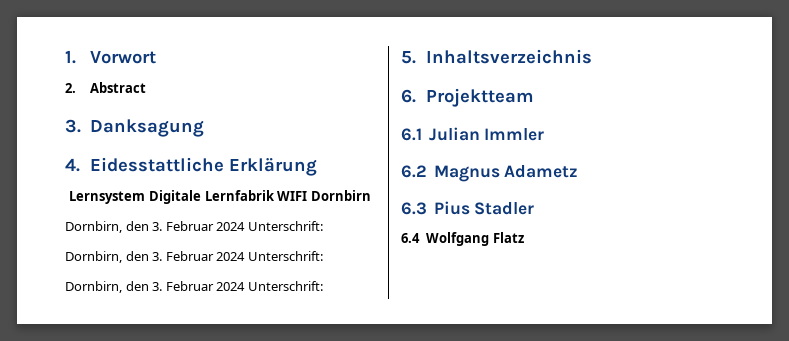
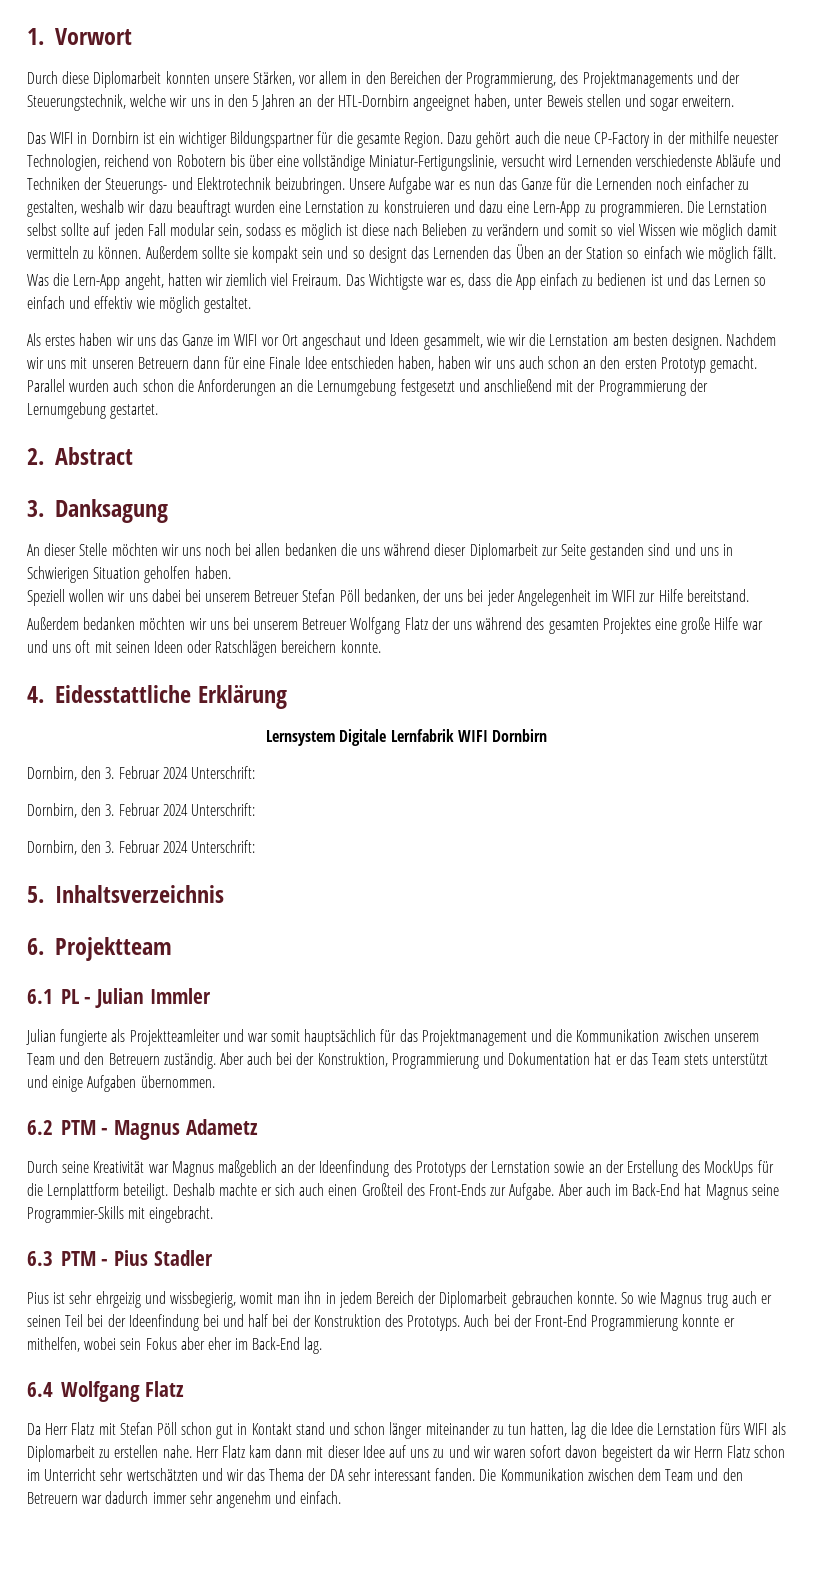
[65,82,147,93] [65,119,205,137] 2. Abstract // 3. Danksagung -> [27,71,740,88] [27,94,735,111] [27,131,779,148] [27,154,781,171] [27,177,750,194] [27,200,768,217] [27,223,778,240] [27,244,777,263] [27,273,767,290] [27,296,251,313] [27,333,777,350] [27,356,757,373] [27,379,708,396] [27,402,159,419] [27,447,134,465] [27,499,169,523] [27,543,733,560] [27,566,231,583] [27,589,749,606] [27,617,763,634] [27,640,381,657] Durch diese Diplomarbeit konnten unsere Stärken, vor allem in den Bereichen der Programmierung, des Projektmanagements und der Steuerungstechnik, welche wir uns in den 5 Jahren an der HTL-Dornbirn angeeignet haben, unter Beweis stellen und sogar erweitern. // Das WIFI in Dornbirn ist ein wichtiger Bildungspartner für die gesamte Region. Dazu gehört auch die neue CP-Factory in der mithilfe neuester Technologien, reichend von Robotern bis über eine vollständige Miniatur-Fertigungslinie, versucht wird Lernenden verschiedenste Abläufe und Techniken der Steuerungs- und Elektrotechnik beizubringen. Unsere Aufgabe war es nun das Ganze für die Lernenden noch einfacher zu gestalten, weshalb wir dazu beauftragt wurden eine Lernstation zu konstruieren und dazu eine Lern-App zu programmieren. Die Lernstation selbst sollte auf jeden Fall modular sein, sodass es möglich ist diese nach Belieben zu verändern und somit so viel Wissen wie möglich damit vermitteln zu können. Außerdem sollte sie kompakt sein und so designt das Lernenden das Üben an der Station so einfach wie möglich fällt. // Was die Lern-App angeht, hatten wir ziemlich viel Freiraum. Das Wichtigste war es, dass die App einfach zu bedienen ist und das Lernen so einfach und effektiv wie möglich gestaltet. // Als erstes haben wir uns das Ganze im WIFI vor Ort angeschaut und Ideen gesammelt, wie wir die Lernstation am besten designen. Nachdem wir uns mit unseren Betreuern dann für eine Finale Idee entschieden haben, haben wir uns auch schon an den ersten Prototyp gemacht. Parallel wurden auch schon die Anforderungen an die Lernumgebung festgesetzt und anschließend mit der Programmierung der Lernumgebung gestartet. // 2. Abstract // 3. Danksagung // An dieser Stelle möchten wir uns noch bei allen bedanken die uns während dieser Diplomarbeit zur Seite gestanden sind und uns in Schwierigen Situation geholfen haben. // Speziell wollen wir uns dabei bei unserem Betreuer Stefan Pöll bedanken, der uns bei jeder Angelegenheit im WIFI zur Hilfe bereitstand. // Außerdem bedanken möchten wir uns bei unserem Betreuer Wolfgang Flatz der uns während des gesamten Projektes eine große Hilfe war und uns oft mit seinen Ideen oder Ratschlägen bereichern konnte.
(422, 134) none -> [60,989,92,1004] PL -
(545, 134) none -> [26,1029,759,1046] [27,1052,769,1069] [27,1075,215,1092] // Julian fungierte als Projektteamleiter und war somit hauptsächlich für das Projektmanagement und die Kommunikation zwischen unserem Team und den Betreuern zuständig. Aber auch bei der Konstruktion, Programmierung und Dokumentation hat er das Team stets unterstützt und einige Aufgaben übernommen.
(427, 171) none -> [60,1120,109,1135] PTM -
(579, 171) none -> [27,1160,774,1177] [27,1183,779,1200] [27,1206,214,1223] // Durch seine Kreativität war Magnus maßgeblich an der Ideenfindung des Prototyps der Lernstation sowie an der Erstellung des MockUps für die Lernplattform beteiligt. Deshalb machte er sich auch einen Großteil des Front-Ends zur Aufgabe. Aber auch im Back-End hat Magnus seine Programmier-Skills mit eingebracht.
(427, 208) none -> [60,1251,109,1266] PTM -
[401,232,524,246] 6.4 Wolfgang Flatz -> [27,1291,772,1308] [27,1314,735,1331] [27,1337,323,1354] [27,1381,185,1402] [27,1422,786,1439] [27,1445,786,1462] [27,1468,743,1481] [27,1491,342,1508] Pius ist sehr ehrgeizig und wissbegierig, womit man ihn in jedem Bereich der Diplomarbeit gebrauchen konnte. So wie Magnus trug auch er seinen Teil bei der Ideenfindung bei und half bei der Konstruktion des Prototyps. Auch bei der Front-End Programmierung konnte er mithelfen, wobei sein Fokus aber eher im Back-End lag. // 6.4 Wolfgang Flatz // Da Herr Flatz mit Stefan Pöll schon gut in Kontakt stand und schon länger miteinander zu tun hatten, lag die Idee die Lernstation fürs WIFI als Diplomarbeit zu erstellen nahe. Herr Flatz kam dann mit dieser Idee auf uns zu und wir waren sofort davon begeistert da wir Herrn Flatz schon im Unterricht sehr wertschätzten und wir das Thema der DA sehr interessant fanden. Die Kommunikation zwischen dem Team und den Betreuern war dadurch immer sehr angenehm und einfach.

